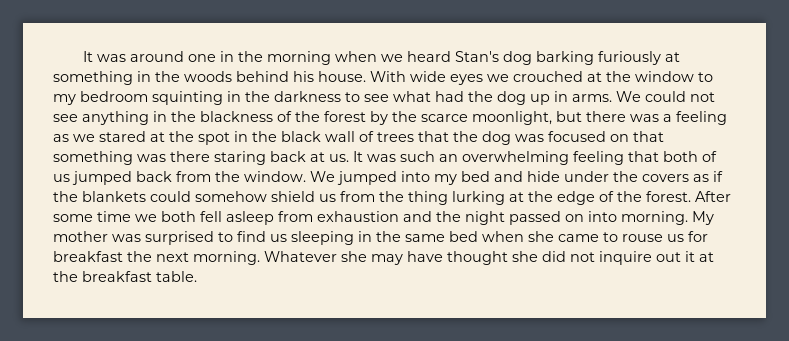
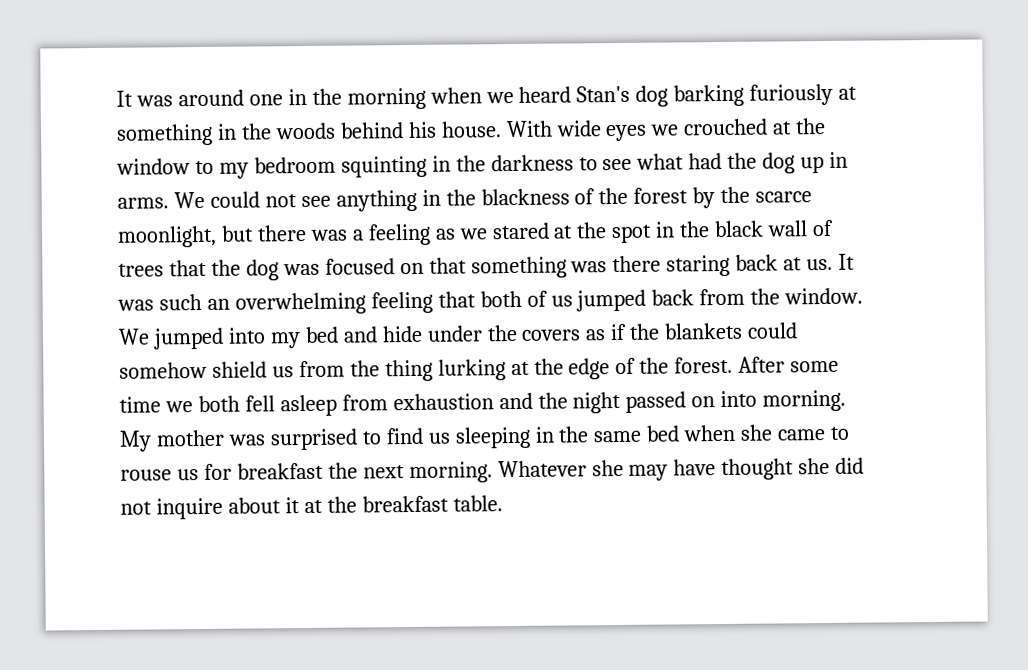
[656,252,681,262] out -> [227,497,281,514] about

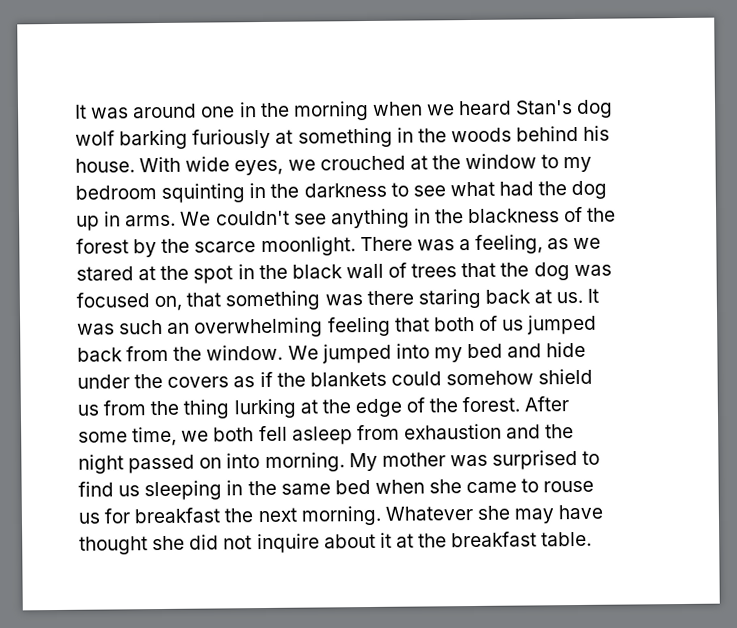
(669, 96) none -> [75,130,115,146] wolf
[605,124,648,142] eyes -> [234,159,284,176] eyes,
[209,191,297,208] could not -> [215,210,290,226] couldn't
[117,224,307,248] moonlight, but there -> [260,236,413,257] moonlight. There
[367,223,431,246] feeling -> [475,234,544,254] feeling,
[399,262,424,275] on -> [154,295,183,312] on,
[119,396,161,413] time -> [132,426,178,447] time,

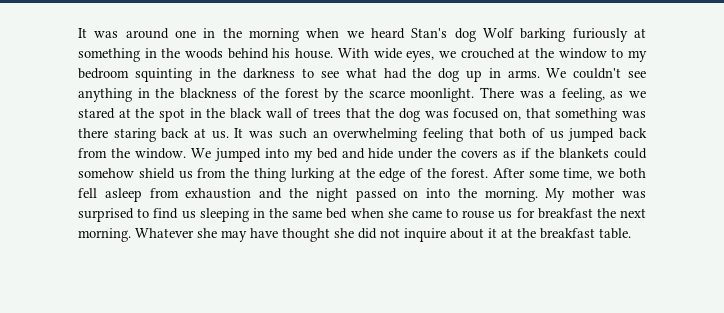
[75,130,115,146] wolf -> [482,28,514,38] Wolf
(261, 461) none -> [457,188,477,198] the

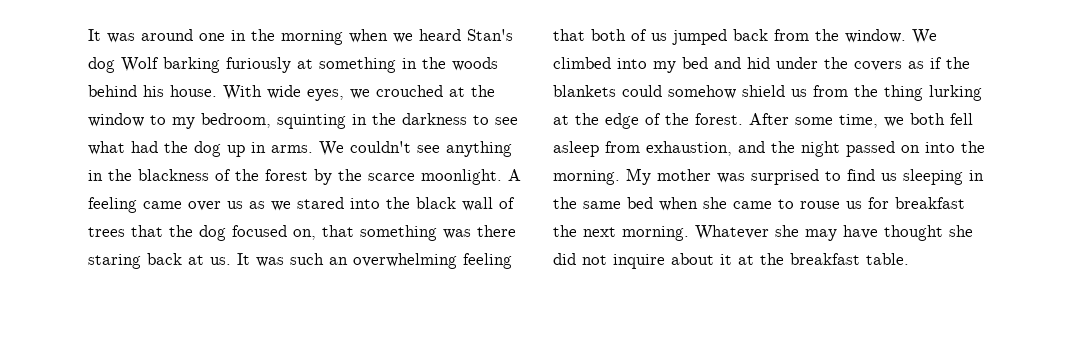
[78,68,129,79] bedroom -> [201,113,271,128] bedroom,
[479,87,646,102] [78,108,202,122] There was a feeling, as we stared at the spot in -> [508,169,521,181] [88,197,380,213] A feeling came over us as we stared into
[424,111,449,118] was -> (226, 233) none
[214,148,261,162] jumped -> [553,57,611,69] climbed
[368,148,394,159] hide -> [747,57,770,69] hid
[185,188,252,199] exhaustion -> [646,141,732,156] exhaustion,

